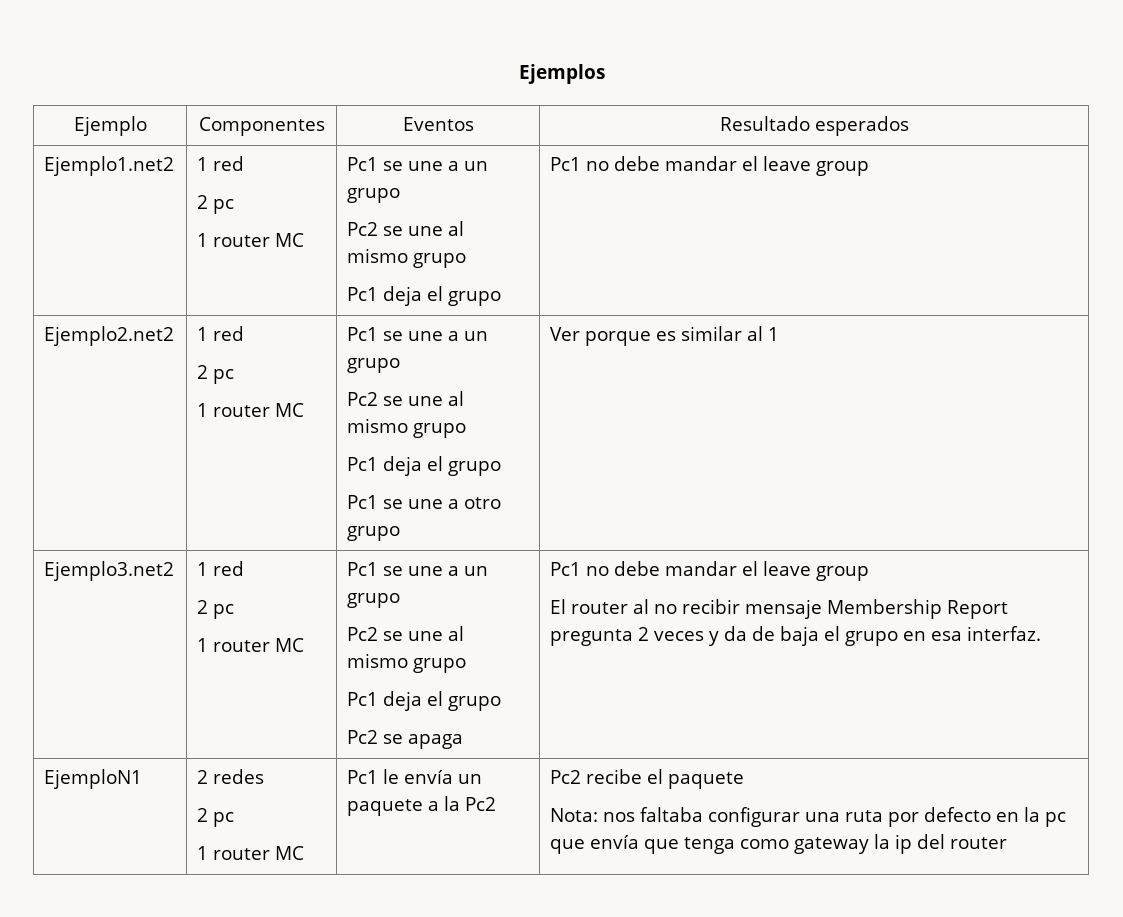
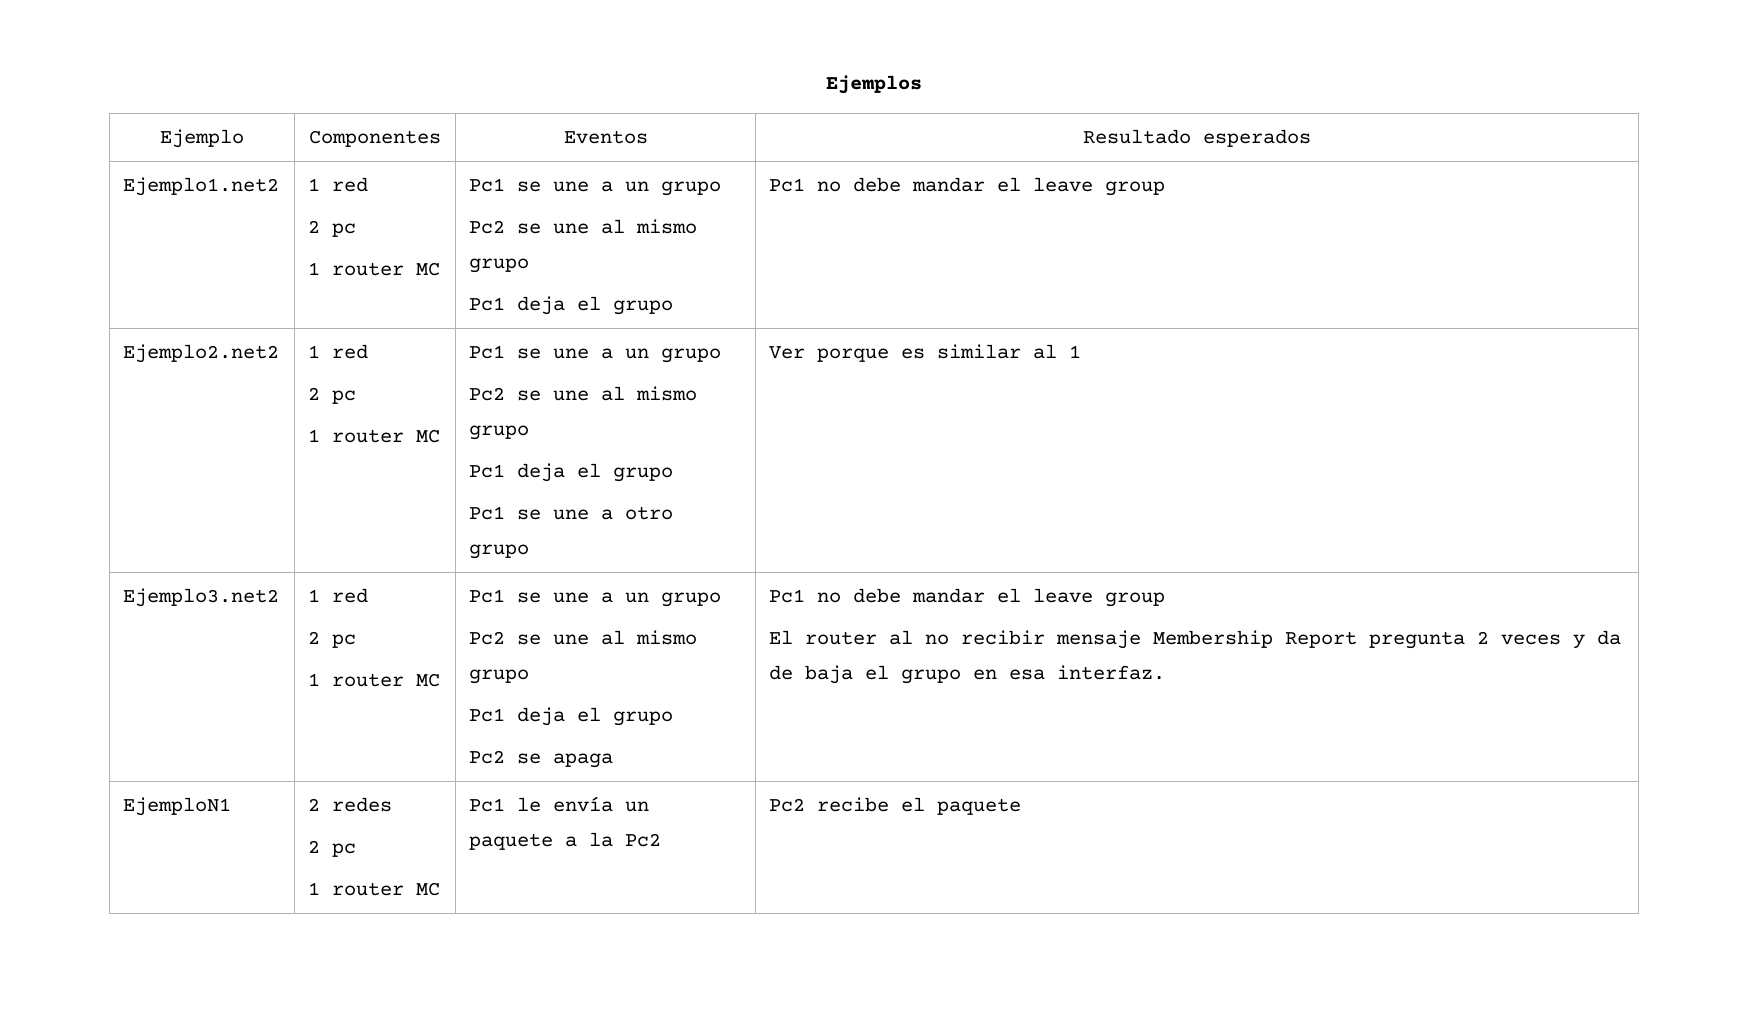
[550,807,1067,827] [550,834,1008,854] // Nota: nos faltaba configurar una ruta por defecto en la pc que envía que tenga como gateway la ip del router -> (1022, 806) none

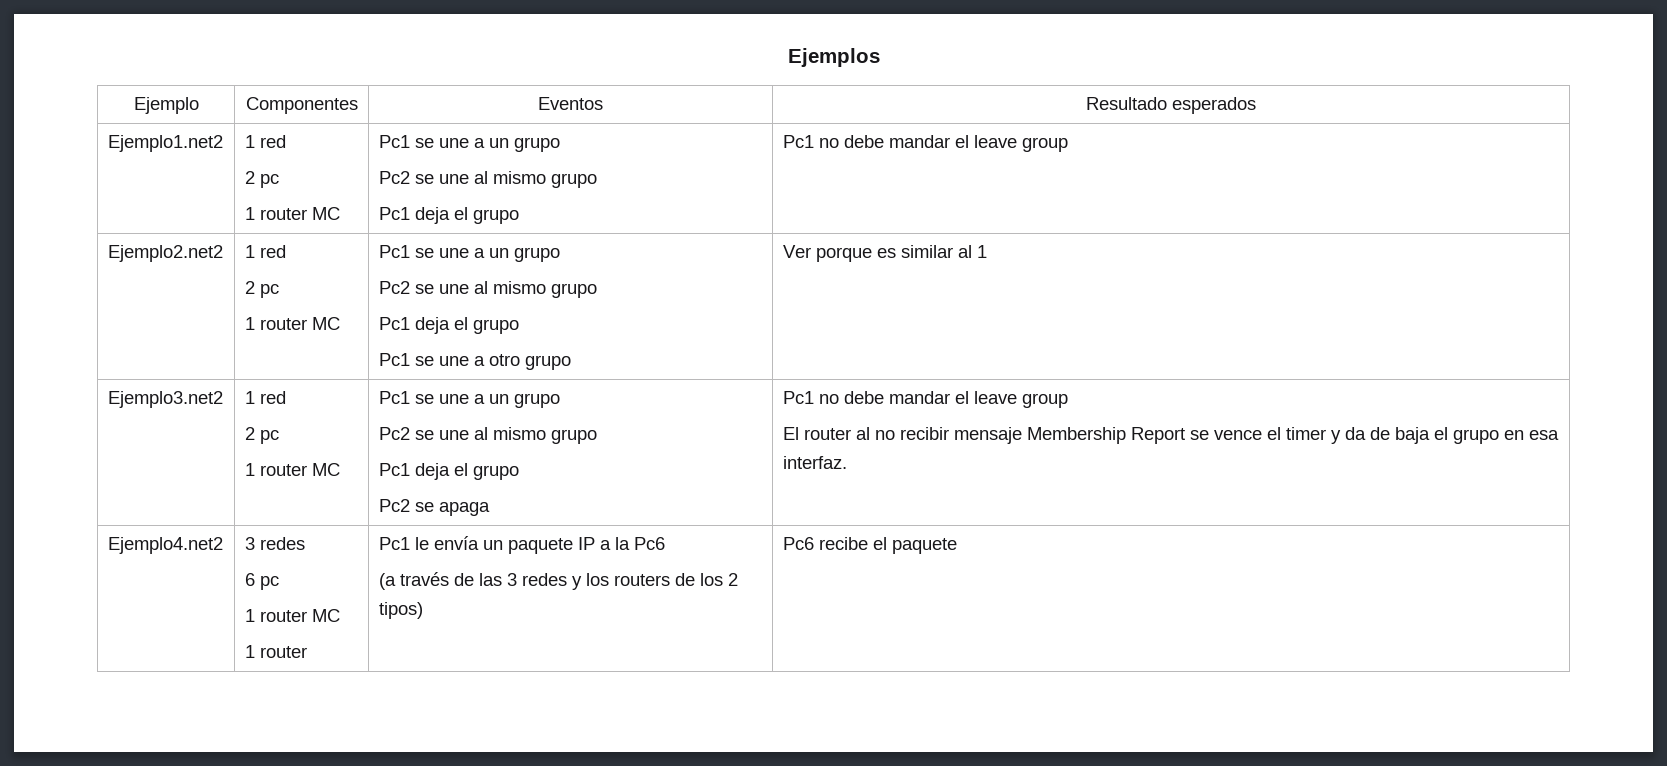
[1369,631,1562,649] pregunta 2 veces -> [1189,427,1326,440] se vence el timer
[123,797,232,816] [308,798,321,811] EjemploN1 | 2 -> [107,537,223,554] [244,537,255,550] Ejemplo4.net2 | 3
[308,840,357,857] [308,882,441,896] 2 pc // 1 router MC -> [244,573,279,590] [244,609,340,622] [244,645,307,658] 6 pc // 1 router MC // 1 router
(554, 841) none -> [577,537,595,550] IP
[625,833,662,847] [769,798,806,812] Pc2 | Pc2 -> [633,537,665,550] [378,572,738,590] [378,602,423,619] [782,537,814,550] Pc6 // (a través de las 3 redes y los routers de los 2 tipos) | Pc6

